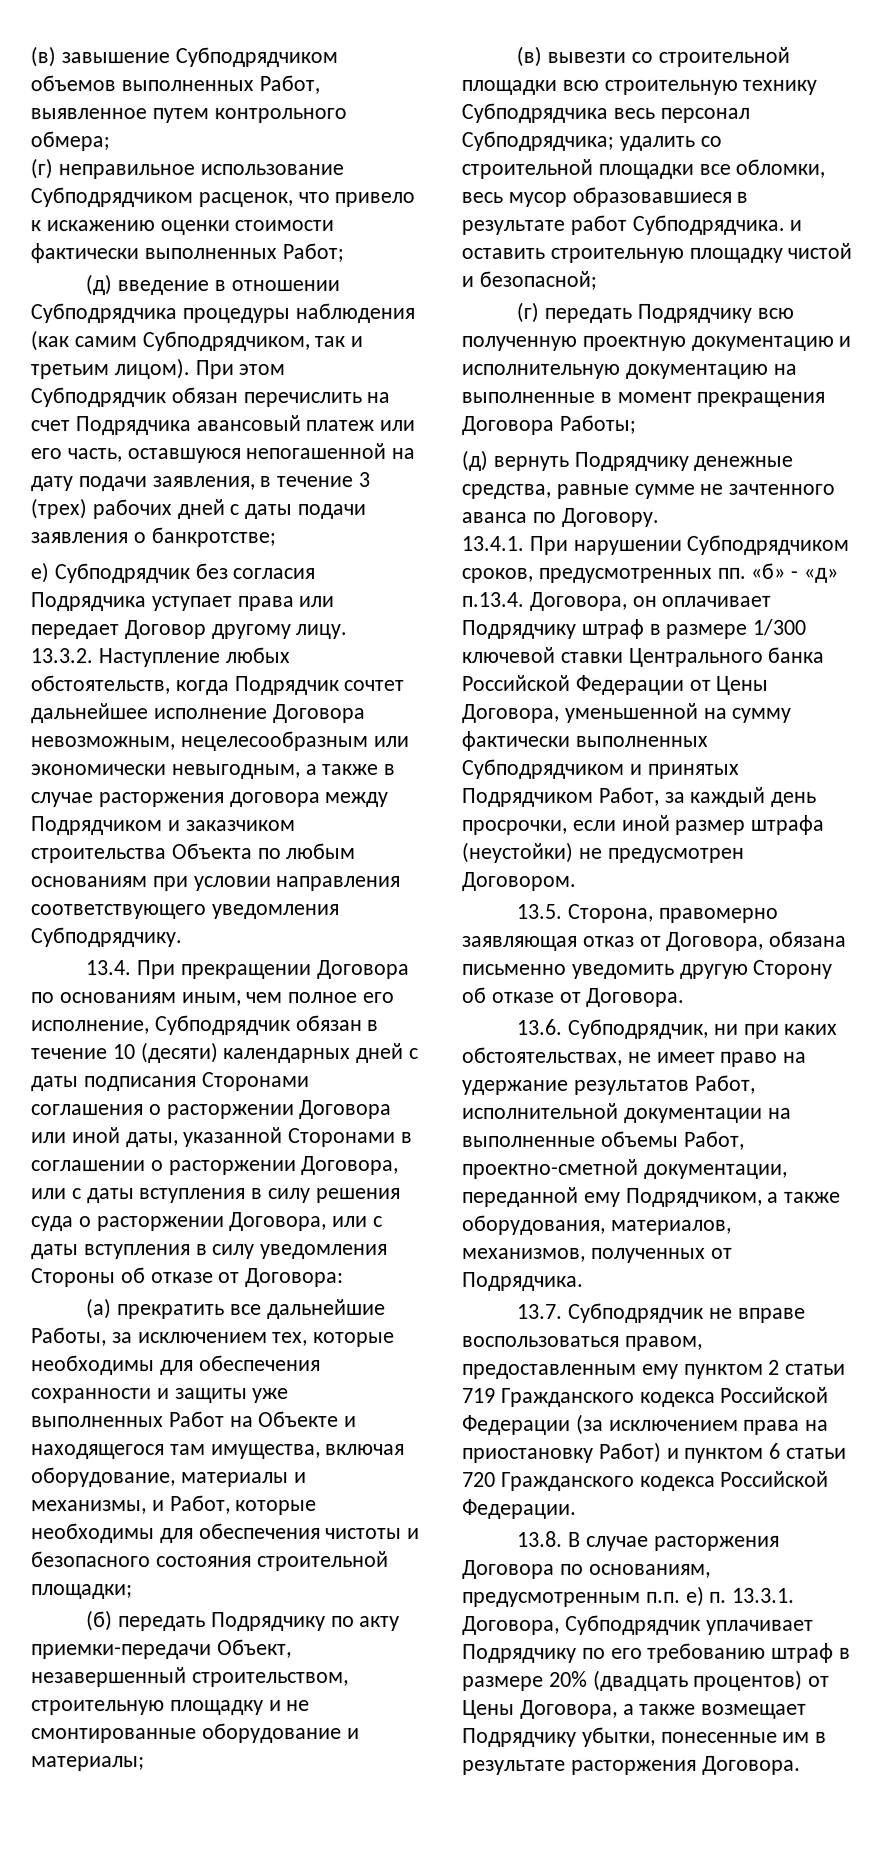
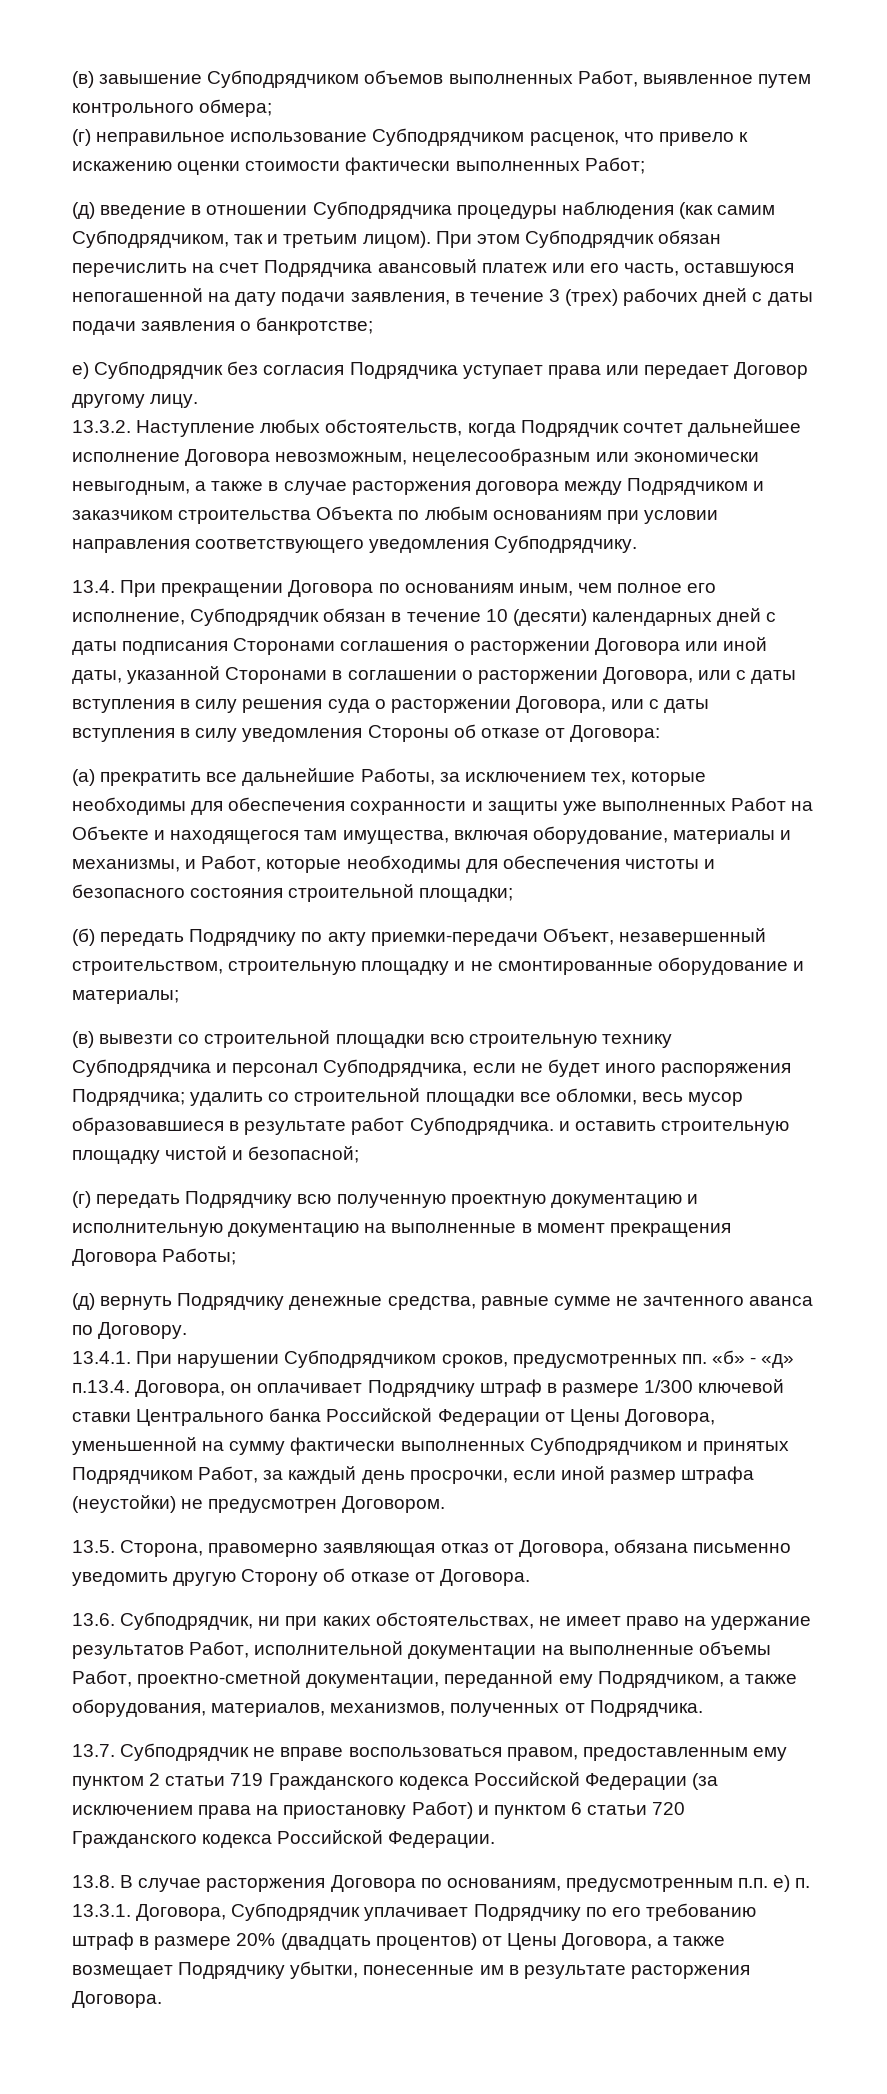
[612,107,750,123] [461,130,614,151] весь персонал Субподрядчика; -> [216,1059,792,1077] [72,1089,185,1106] и персонал Субподрядчика, если не будет иного распоряжения Подрядчика;

